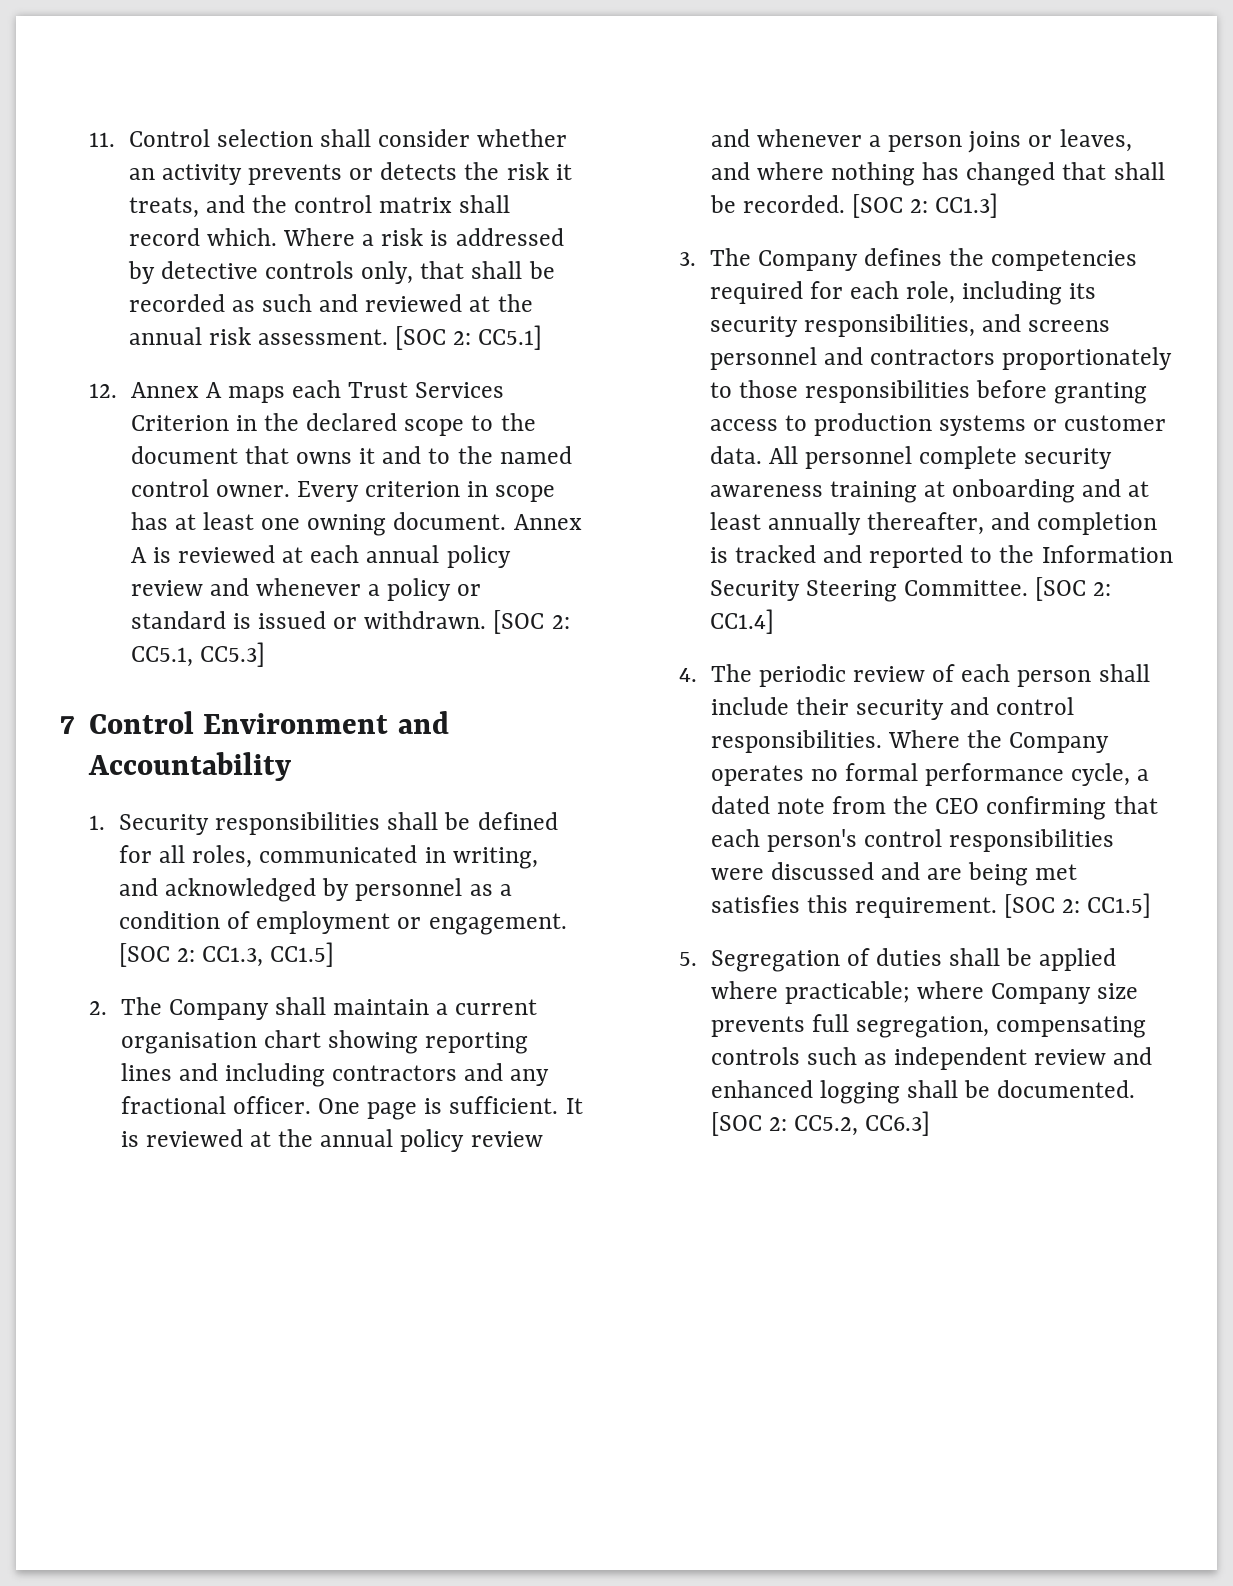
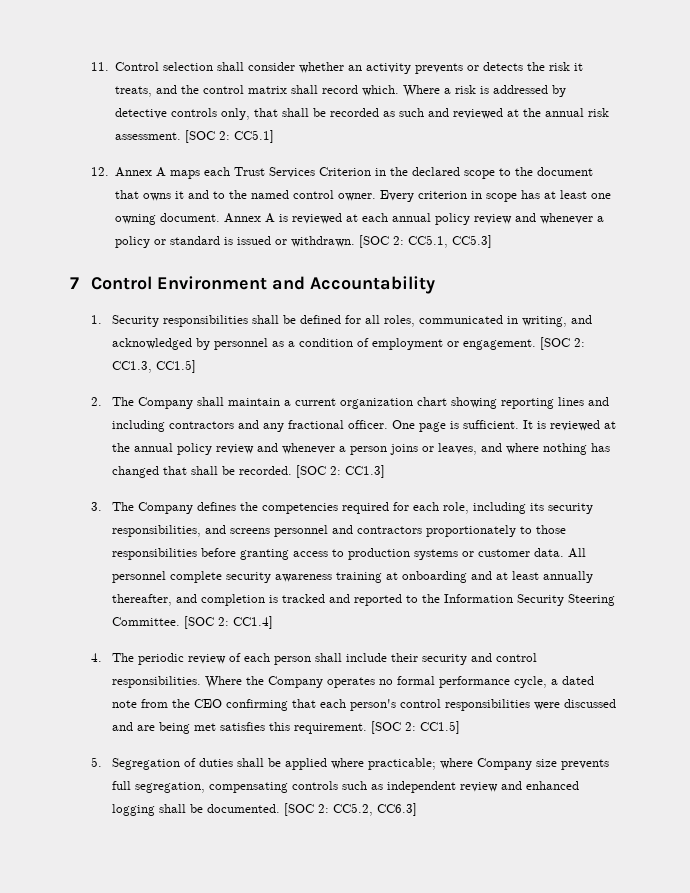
[120,1032,257,1054] organisation -> [339,398,413,409] organization

